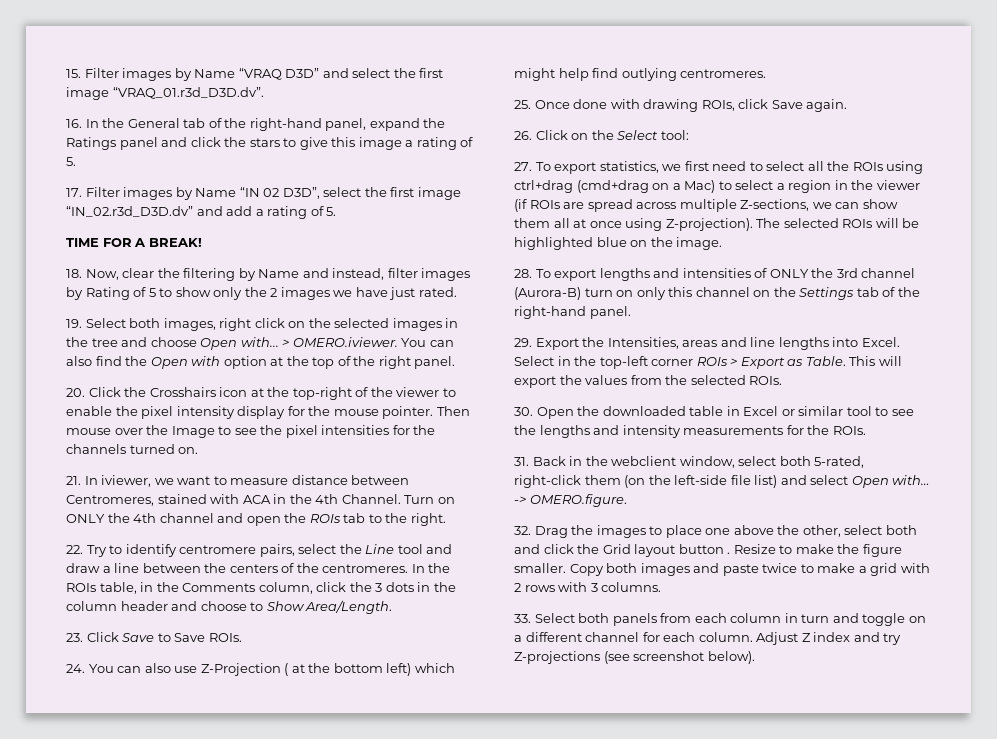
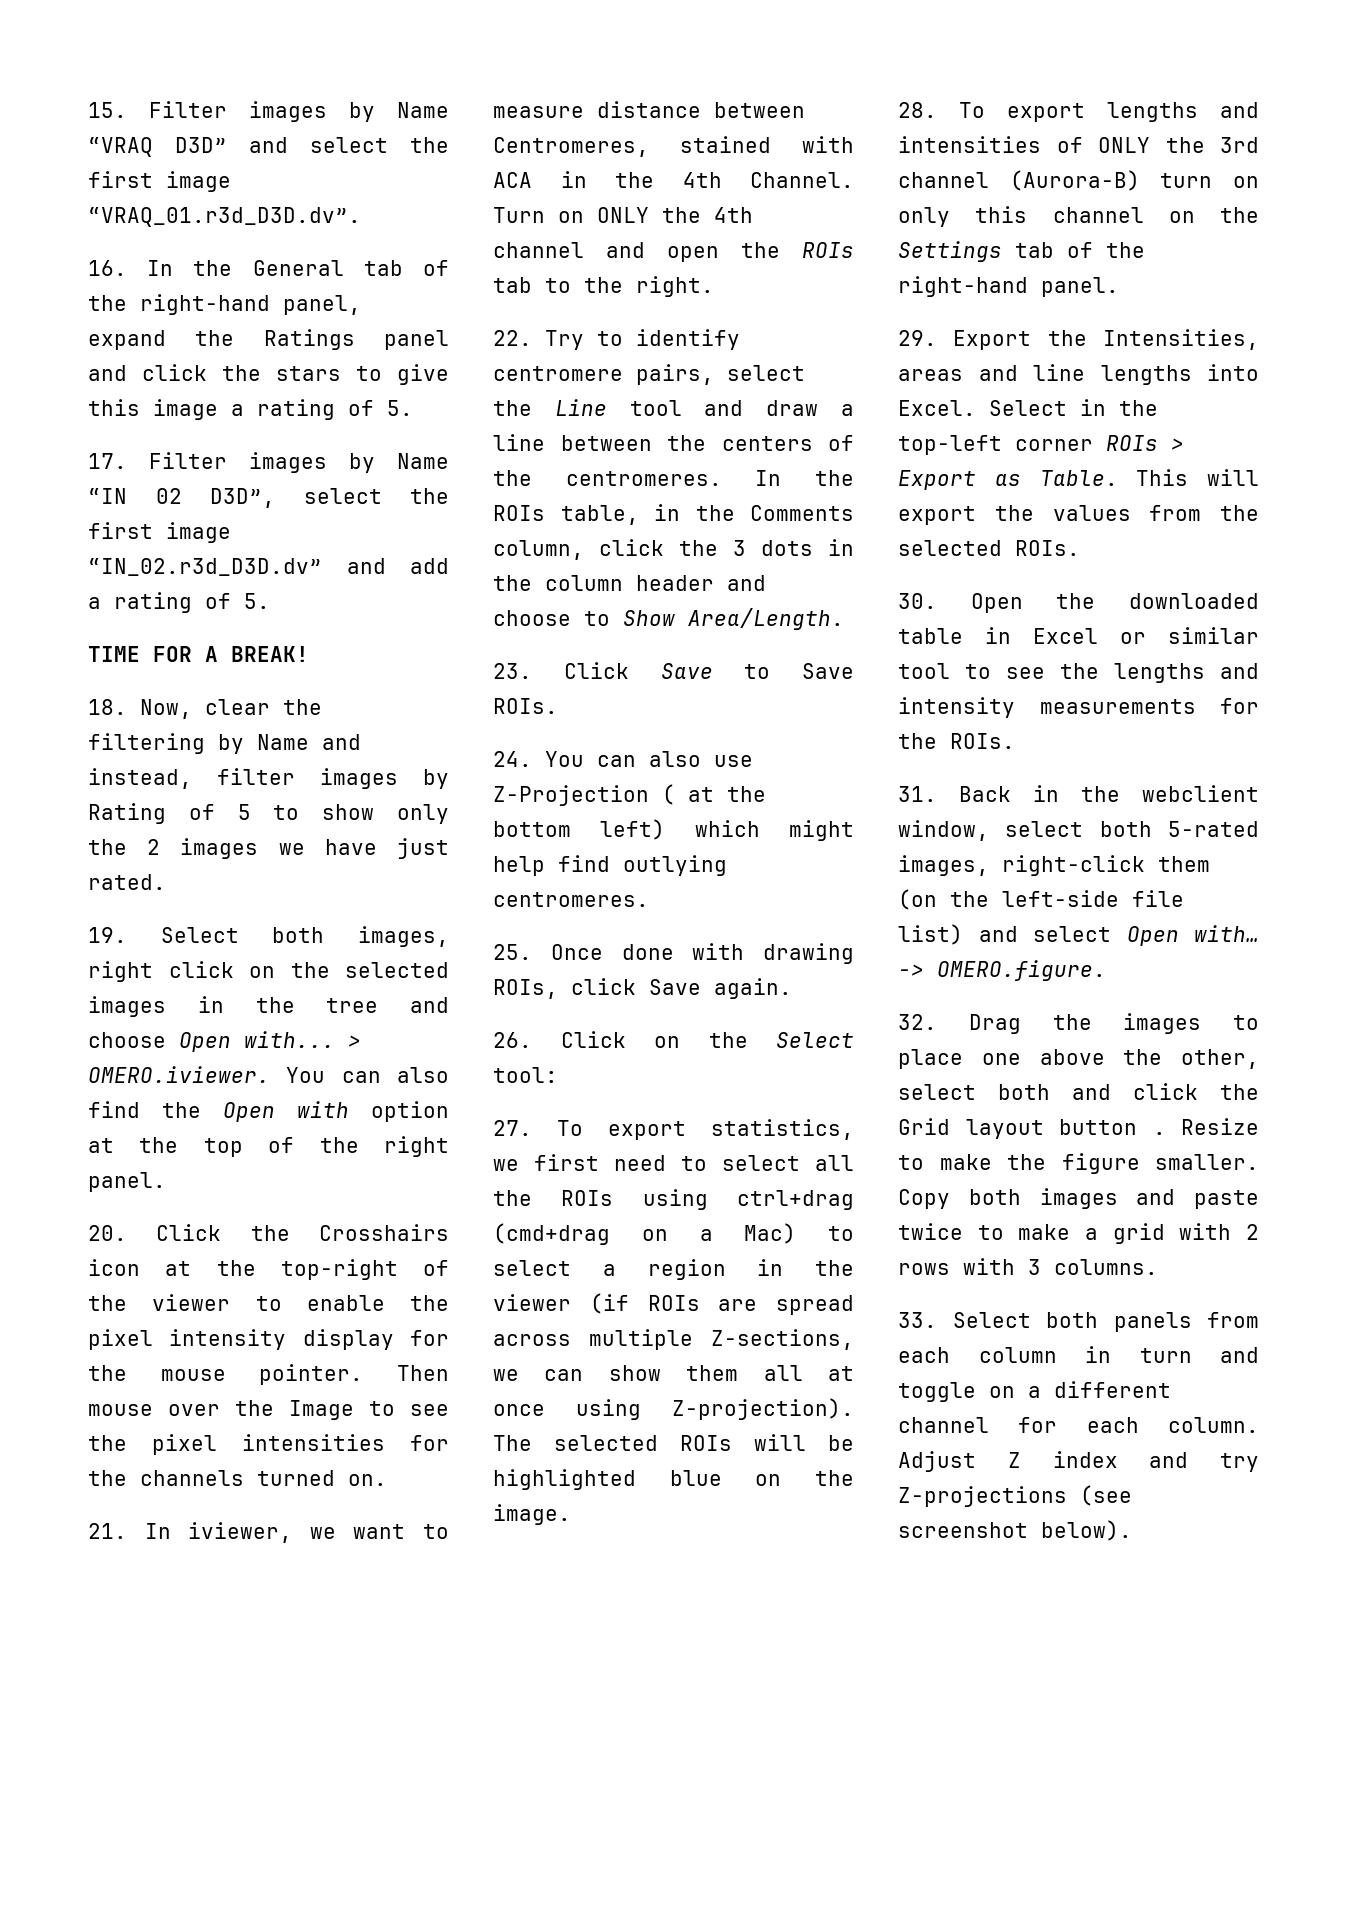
[814,456,865,468] 5-rated, -> [1168,821,1259,837] [898,855,989,876] 5-rated images,

